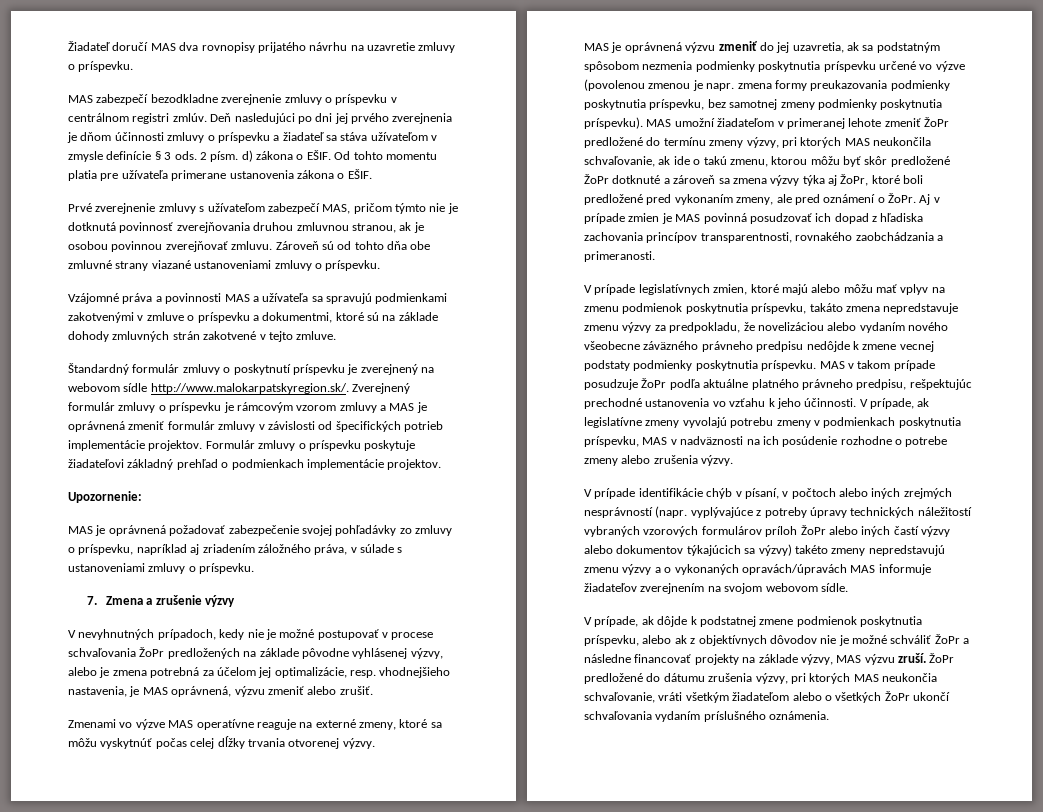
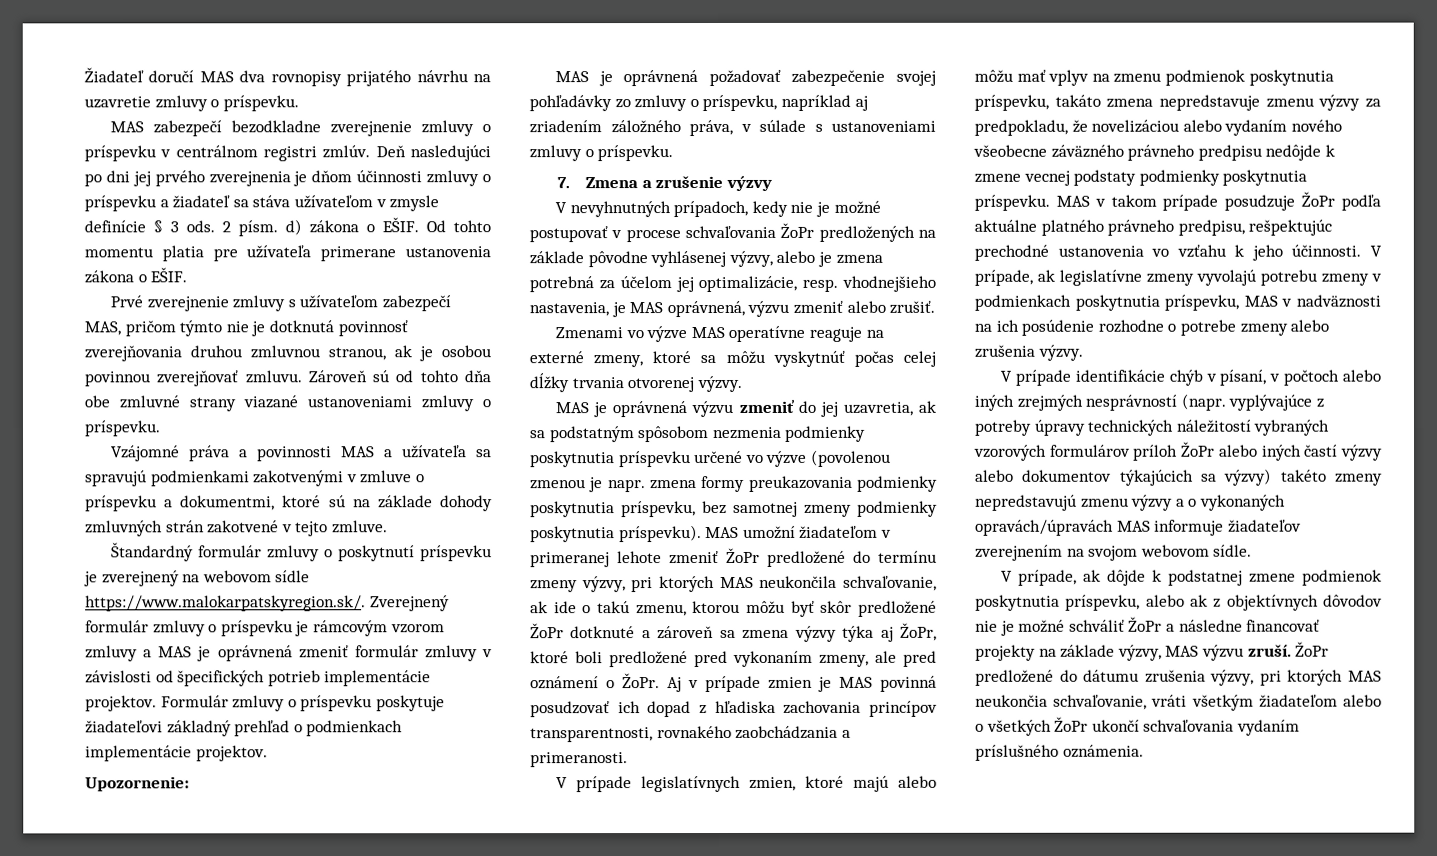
[150,383,349,394] http://www.malokarpatskyregion.sk/. -> [85,595,366,612] https://www.malokarpatskyregion.sk/.

